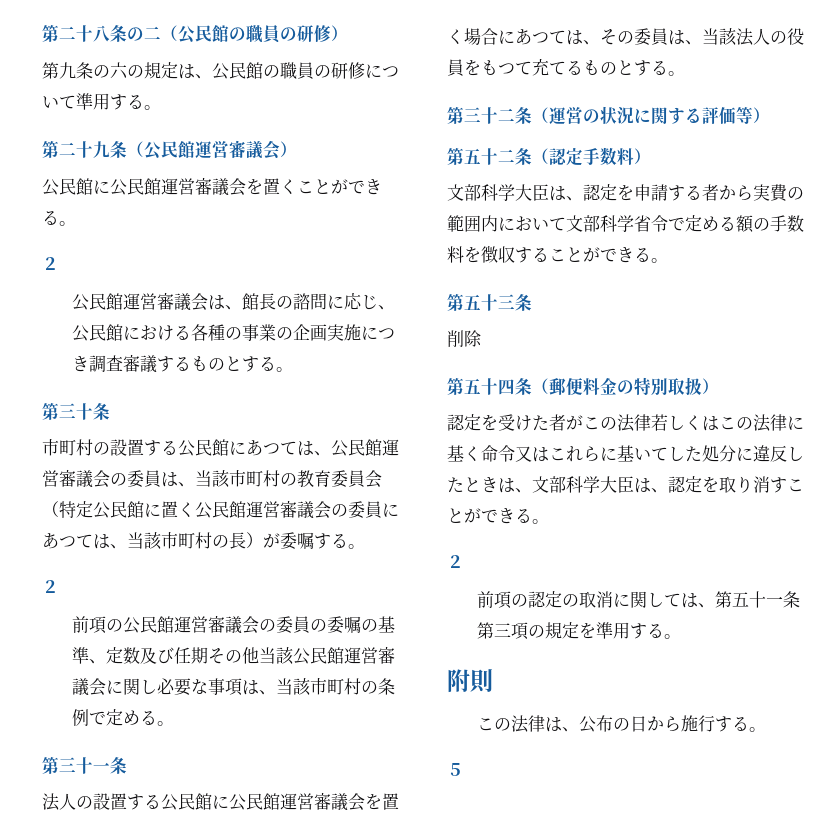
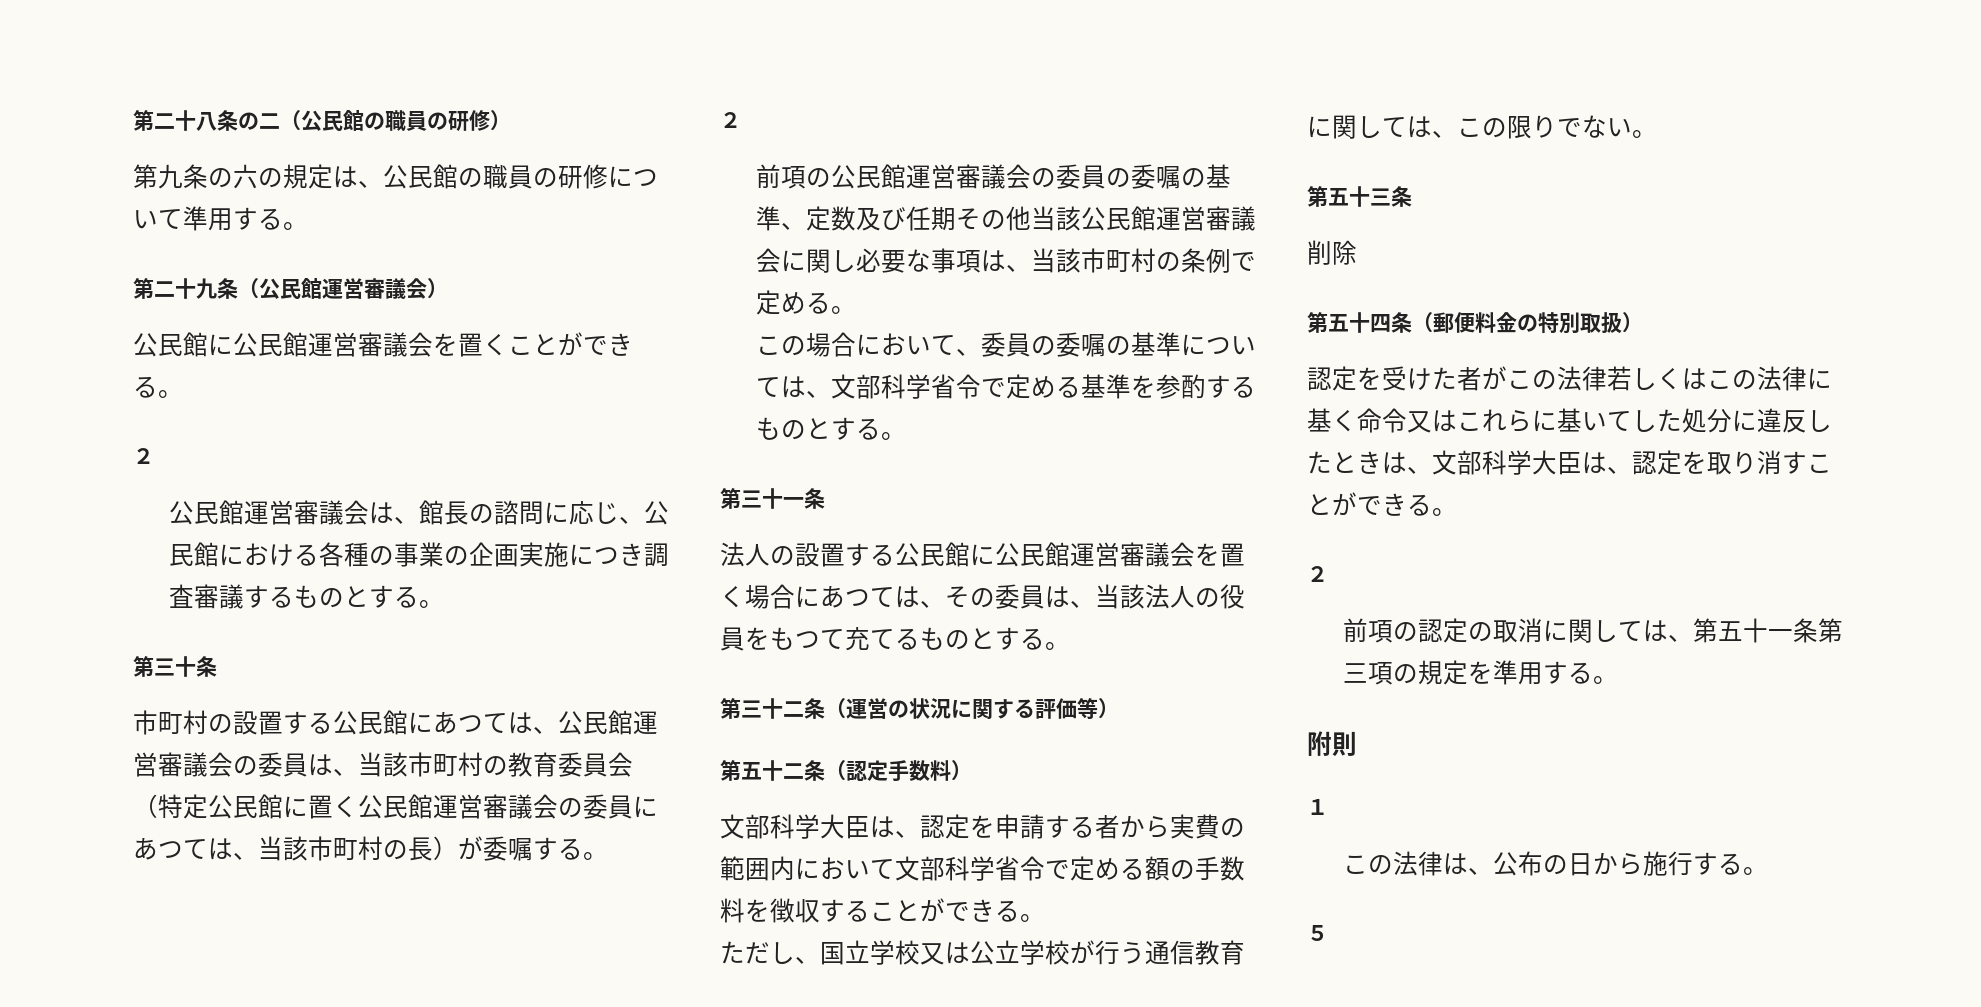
(175, 723) none -> [755,332,1256,357] [755,374,1256,399] [755,417,906,440] // この場合において、委員の委嘱の基準については、文部科学省令で定める基準を参酌するものとする。
(668, 260) none -> [720,940,1245,965] [1307,115,1657,139] // ただし、国立学校又は公立学校が行う通信教育に関しては、この限りでない。
(493, 681) none -> [1307,799,1328,815] // １

